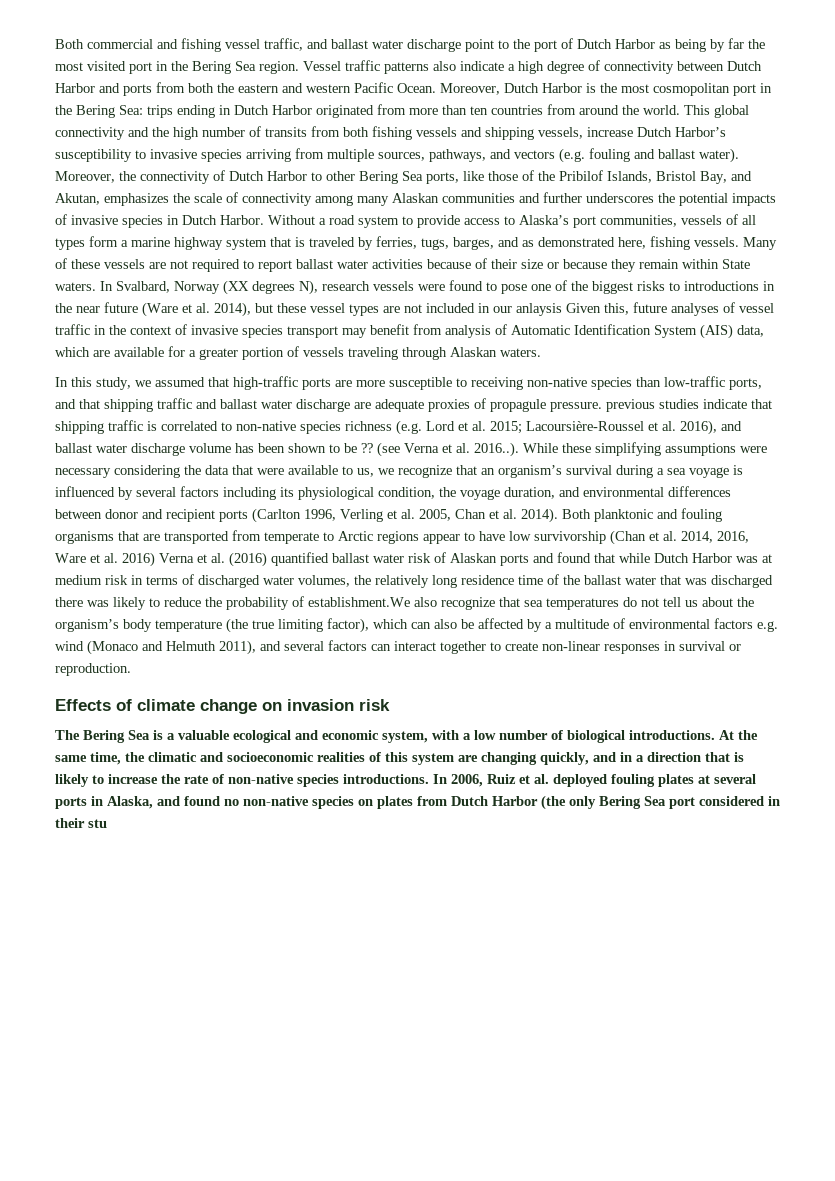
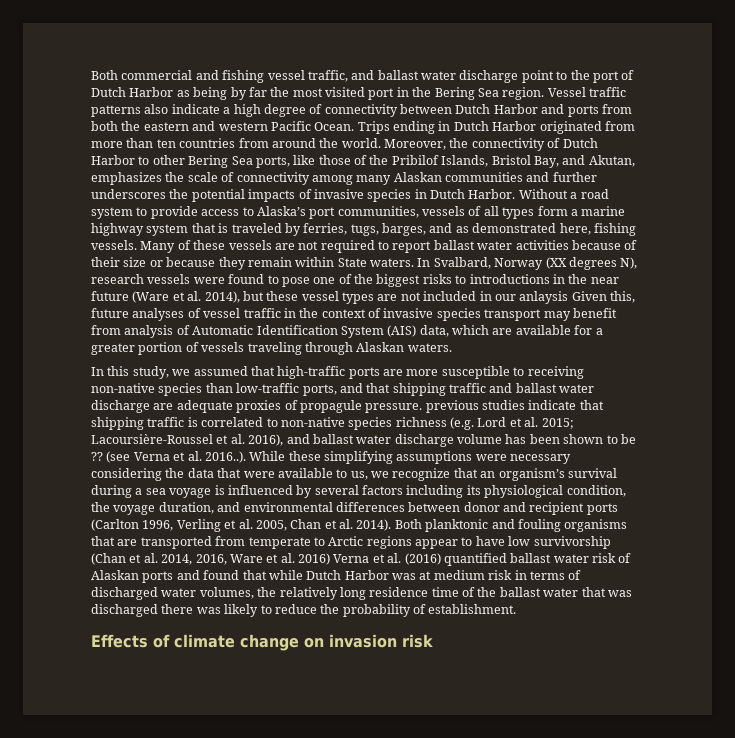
[440,83,772,96] [55,105,173,118] Moreover, Dutch Harbor is the most cosmopolitan port in the Bering Sea: trips -> [357,121,390,134] Trips
[684,105,749,118] [55,126,726,140] [55,148,739,163] This global connectivity and the high number of transits from both fishing vessels and shipping vessels, increase Dutch Harbor’s susceptibility to invasive species arriving from multiple sources, pathways, and vectors (e.g. fouling and ballast water). -> (381, 143) none
[308,597,754,610] [55,618,778,633] [55,640,741,655] [55,663,131,676] establishment.We also recognize that sea temperatures do not tell us about the organism’s body temperature (the true limiting factor), which can also be affected by a multitude of environmental factors e.g. wind (Monaco and Helmuth 2011), and several factors can interact together to create non-linear responses in survival or reproduction. -> [428,604,517,614] establishment.
[55,730,758,743] [55,752,744,765] [55,774,756,787] [55,795,780,810] [55,818,107,828] // The Bering Sea is a valuable ecological and economic system, with a low number of biological introductions. At the same time, the climatic and socioeconomic realities of this system are changing quickly, and in a direction that is likely to increase the rate of non-native species introductions. In 2006, Ruiz et al. deployed fouling plates at several ports in Alaska, and found no non-native species on plates from Dutch Harbor (the only Bering Sea port considered in their stu -> (433, 641) none

